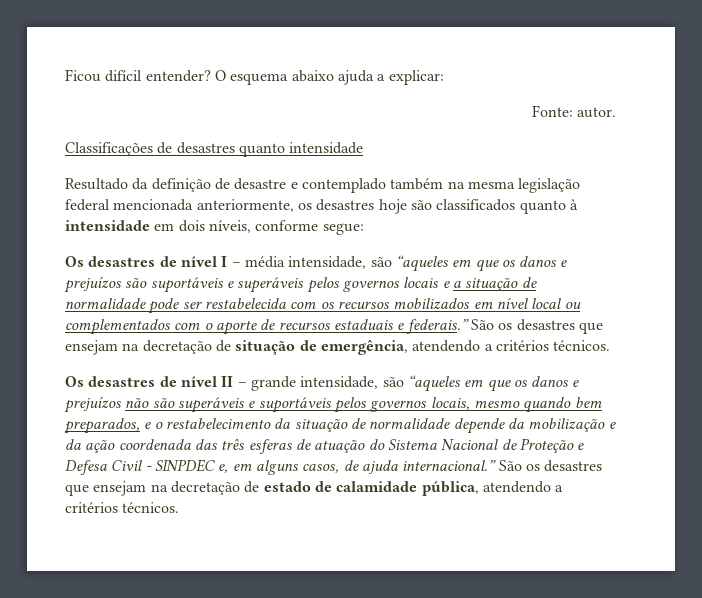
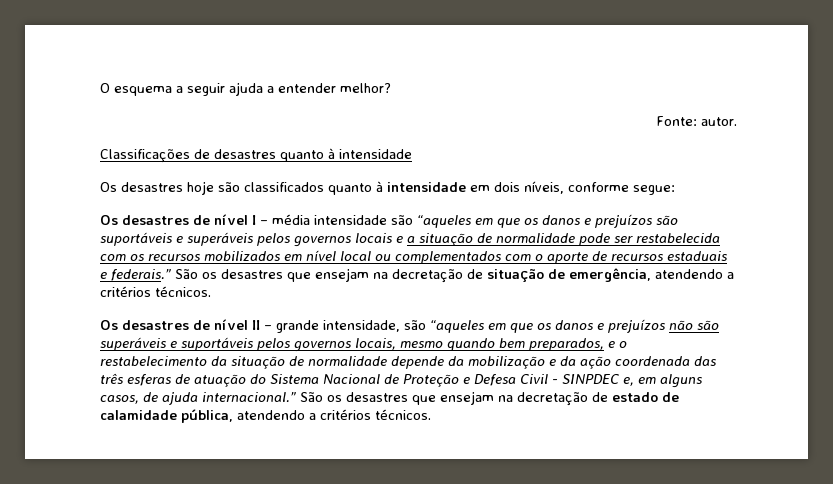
[65,69,444,85] Ficou difícil entender? O esquema abaixo ajuda a explicar: -> [100,82,391,96] O esquema a seguir ajuda a entender melhor?
(285, 150) none -> [328,148,335,159] à
[65,178,581,193] [65,199,312,212] Resultado da definição de desastre e contemplado também na mesma legislação federal mencionada anteriormente, os -> [100,182,117,192] Os
[288,256,367,269] intensidade, -> [314,215,387,225] intensidade

